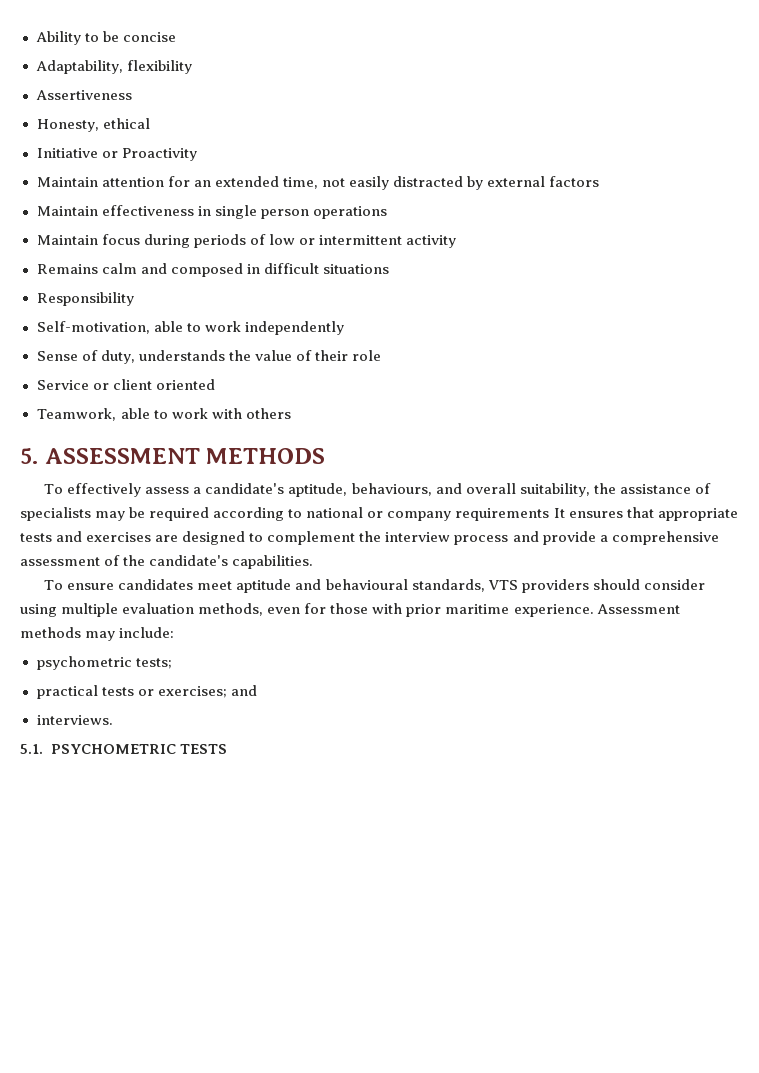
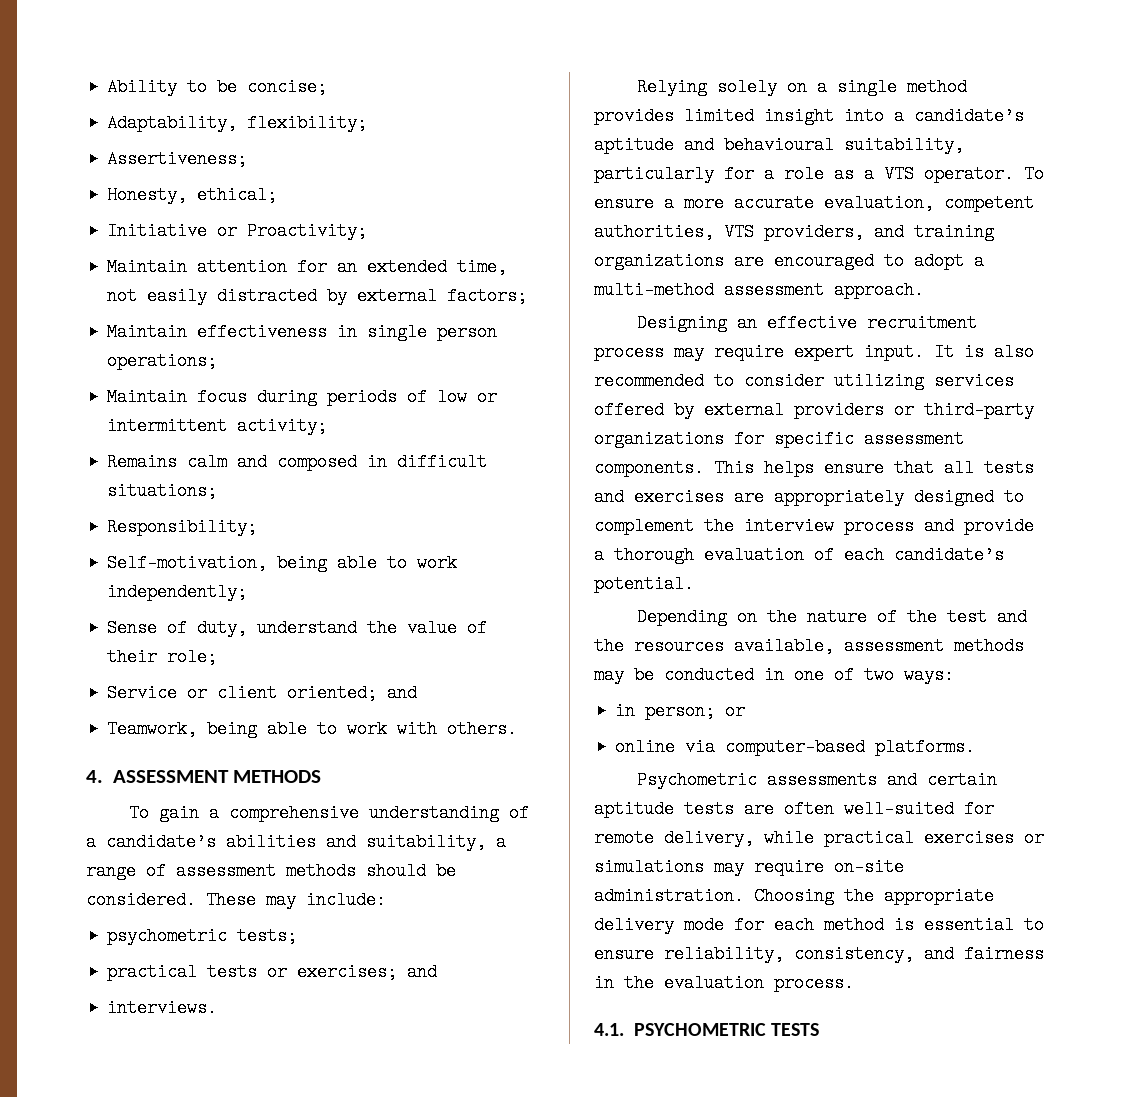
[122,32,176,42] concise -> [247,78,328,96] concise;
[126,60,192,74] [35,90,132,100] flexibility // Assertiveness -> [247,114,368,132] [107,150,248,168] flexibility; // Assertiveness;
[102,118,150,129] ethical -> [197,186,278,204] ethical;
[121,148,197,161] Proactivity -> [247,222,368,240] Proactivity;
[549,176,600,187] factors -> [447,287,528,305] factors;
[312,206,387,219] operations -> [107,352,218,370] operations;
[405,235,456,248] activity -> [237,417,328,435] activity;
[322,264,389,274] [36,292,134,306] situations // Responsibility -> [107,482,218,500] [107,518,258,536] situations; // Responsibility;
[153,321,344,335] able to work independently -> [277,554,458,572] [107,583,248,601] being able to work independently;
[138,350,225,361] understands -> [257,619,358,637] understand
[351,350,381,361] role -> [167,648,218,666] role;
[155,379,215,390] oriented -> [287,684,418,702] oriented; and
(117, 414) none -> [207,720,258,738] being
[245,408,291,419] [20,448,38,464] others // 5. -> [447,720,518,738] [86,770,103,783] others. // 4.
[67,483,711,497] [20,507,738,521] [20,531,719,545] [20,555,314,569] [44,579,705,593] [20,603,680,617] [20,627,81,638] effectively assess a candidate's aptitude, behaviours, and overall suitability, the assistance of specialists may be required according to national or company requirements It ensures that appropriate tests and exercises are designed to complement the interview process and provide a comprehensive assessment of the candidate's capabilities. // To ensure candidates meet aptitude and behavioural standards, VTS providers should consider using multiple evaluation methods, even for those with prior maritime experience. Assessment methods -> [159,804,530,822] [86,833,506,851] [86,862,456,880] [86,891,256,909] gain a comprehensive understanding of a candidate’s abilities and suitability, a range of assessment methods should be considered. These
[20,744,43,754] 5.1. -> [637,78,968,96] [594,107,1024,125] [594,136,964,154] [594,165,1044,183] [594,194,1034,212] [594,223,994,241] [594,252,984,270] [594,281,924,299] [637,314,978,332] [594,343,1034,361] [594,372,1014,390] [594,401,1034,419] [594,430,964,448] [594,459,1034,477] [594,488,1024,506] [594,517,1034,535] [594,546,1004,564] [594,575,694,593] [637,608,1028,626] [594,637,1024,655] [594,666,954,684] [615,702,746,720] [615,738,976,756] [637,771,998,789] [594,800,994,818] [594,829,1044,847] [594,858,904,876] [594,887,994,905] [594,916,1044,934] [594,945,1044,963] [594,974,854,992] [594,1023,624,1036] Relying solely on a single method provides limited insight into a candidate’s aptitude and behavioural suitability, particularly for a role as a VTS operator. To ensure a more accurate evaluation, competent authorities, VTS providers, and training organizations are encouraged to adopt a multi-method assessment approach. // Designing an effective recruitment process may require expert input. It is also recommended to consider utilizing services offered by external providers or third-party organizations for specific assessment components. This helps ensure that all tests and exercises are appropriately designed to complement the interview process and provide a thorough evaluation of each candidate’s potential. // Depending on the nature of the test and the resources available, assessment methods may be conducted in one of two ways: // in person; or // online via computer-based platforms. // Psychometric assessments and certain aptitude tests are often well-suited for remote delivery, while practical exercises or simulations may require on-site administration. Choosing the appropriate delivery mode for each method is essential to ensure reliability, consistency, and fairness in the evaluation process. // 4.1.

